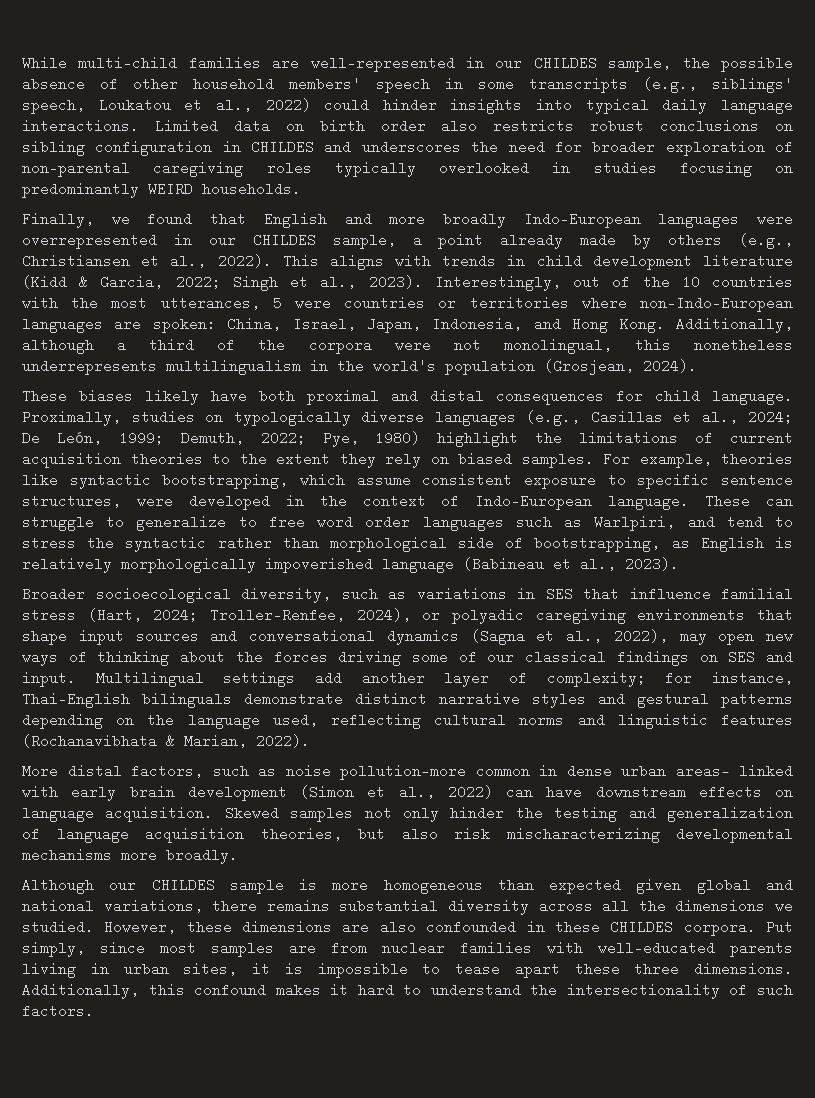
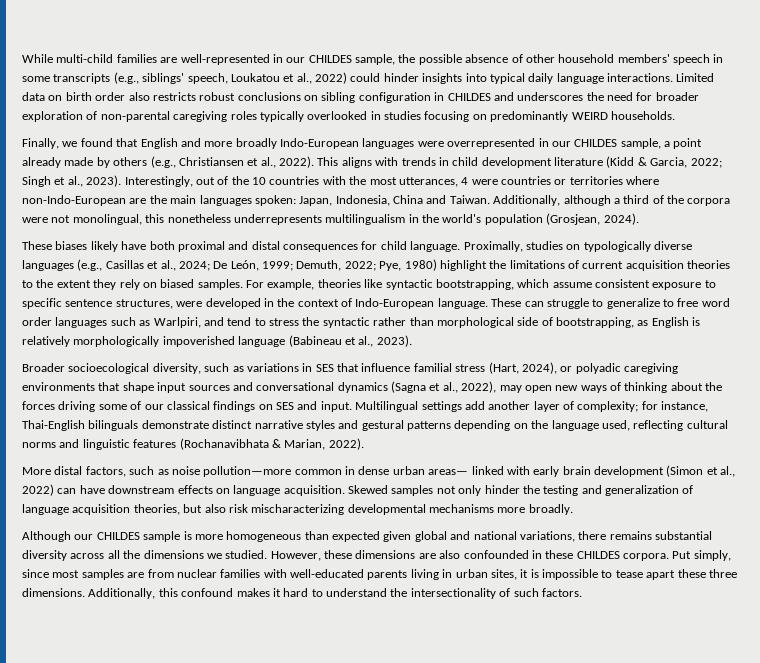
[272,296,282,310] 5 -> [461,177,469,185] 4
[22,317,665,333] languages are spoken: China, Israel, Japan, Indonesia, and Hong Kong. -> [129,195,490,206] are the main languages spoken: Japan, Indonesia, China and Taiwan.
[153,608,345,622] 2024; Troller-Renfee, -> (519, 368) none

